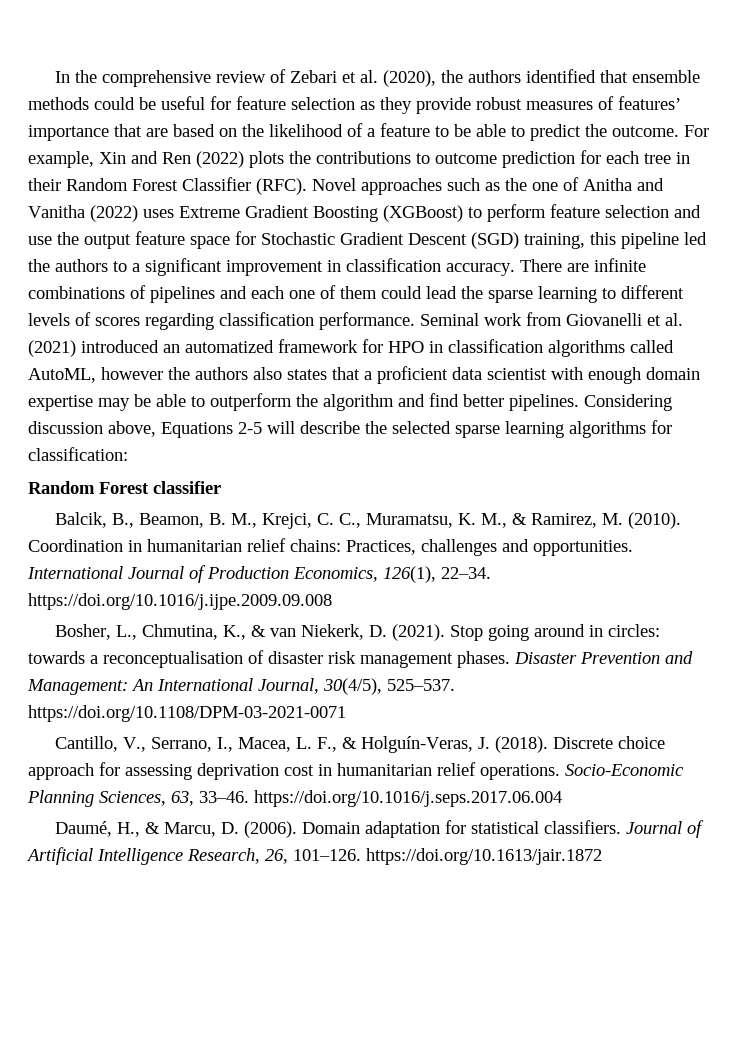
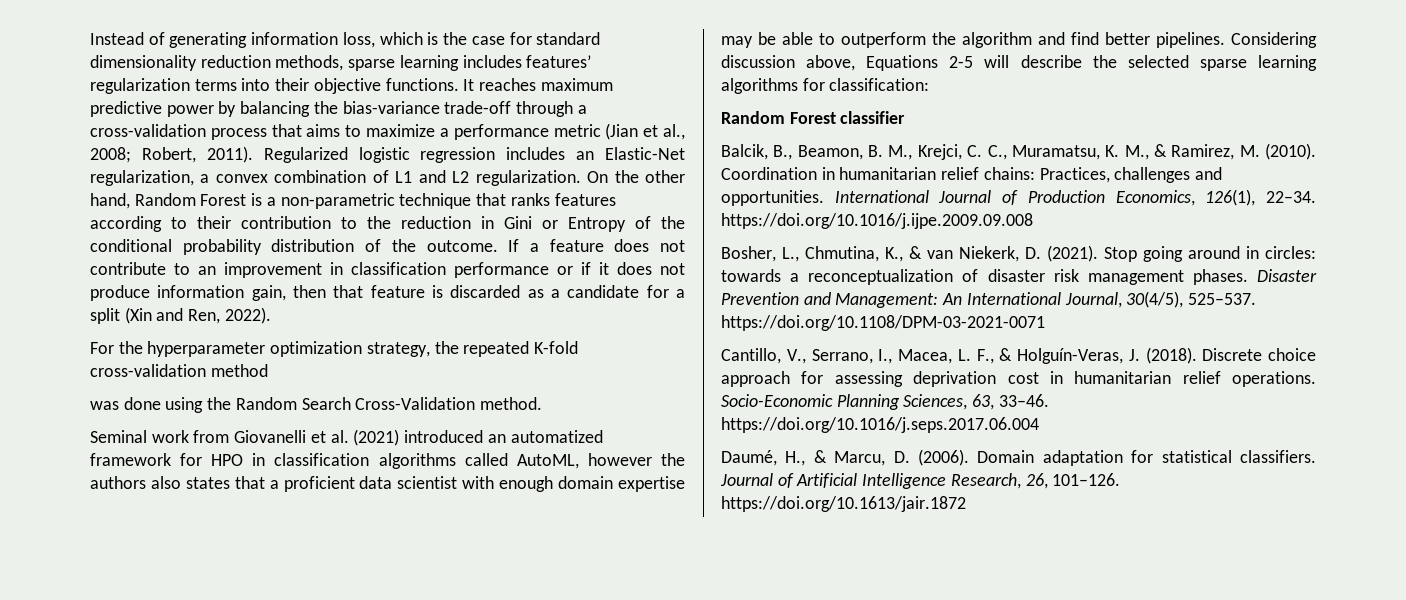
[54,69,700,87] [28,96,681,114] [28,123,709,141] [28,150,690,168] [28,177,664,195] [28,204,701,222] [28,231,707,249] [28,258,646,276] [28,285,684,303] [28,312,415,330] In the comprehensive review of Zebari et al. (2020), the authors identified that ensemble methods could be useful for feature selection as they provide robust measures of features’ importance that are based on the likelihood of a feature to be able to predict the outcome. For example, Xin and Ren (2022) plots the contributions to outcome prediction for each tree in their Random Forest Classifier (RFC). Novel approaches such as the one of Anitha and Vanitha (2022) uses Extreme Gradient Boosting (XGBoost) to perform feature selection and use the output feature space for Stochastic Gradient Descent (SGD) training, this pipeline led the authors to a significant improvement in classification accuracy. There are infinite combinations of pipelines and each one of them could lead the sparse learning to different levels of scores regarding classification performance. -> [90,32,601,48] [90,55,592,71] [90,78,613,94] [90,101,587,117] [90,123,686,140] [90,146,685,163] [90,170,685,186] [90,193,616,209] [90,216,685,232] [90,239,685,255] [90,262,685,278] [90,285,685,301] [90,307,271,324] [90,341,579,357] [90,364,268,377] [90,397,543,413] Instead of generating information loss, which is the case for standard dimensionality reduction methods, sparse learning includes features’ regularization terms into their objective functions. It reaches maximum predictive power by balancing the bias-variance trade-off through a cross-validation process that aims to maximize a performance metric (Jian et al., 2008; Robert, 2011). Regularized logistic regression includes an Elastic-Net regularization, a convex combination of L1 and L2 regularization. On the other hand, Random Forest is a non-parametric technique that ranks features according to their contribution to the reduction in Gini or Entropy of the conditional probability distribution of the outcome. If a feature does not contribute to an improvement in classification performance or if it does not produce information gain, then that feature is discarded as a candidate for a split (Xin and Ren, 2022). // For the hyperparameter optimization strategy, the repeated K-fold cross-validation method // was done using the Random Search Cross-Validation method. //
[103,651,243,668] reconceptualisation -> [808,269,954,285] reconceptualization

